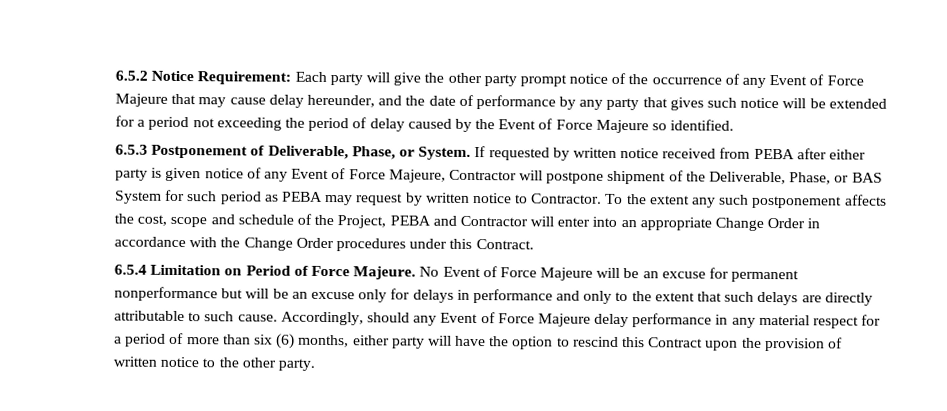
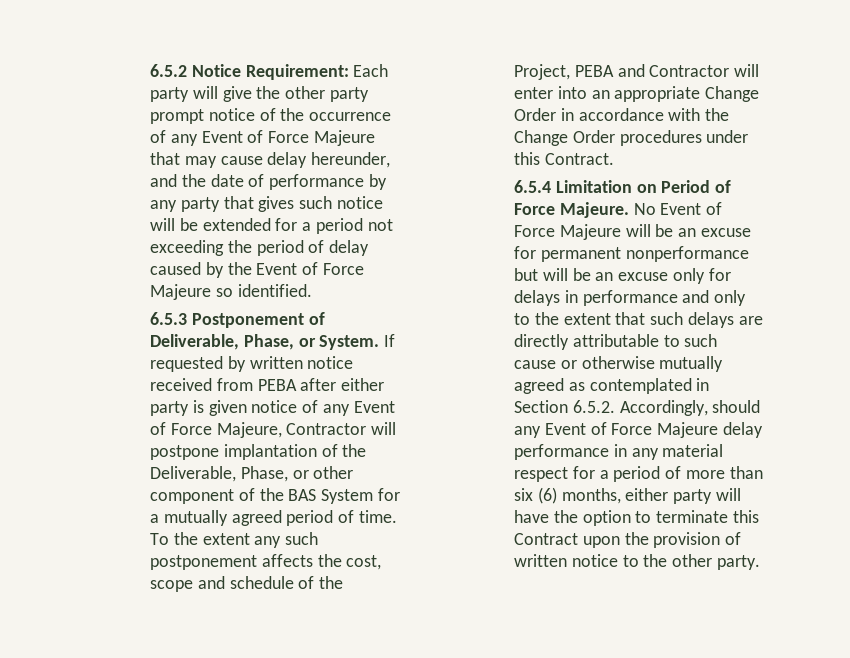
[607,170,667,185] shipment -> [224,444,318,460] implantation
[851,172,883,183] [115,189,603,206] BAS System for such period as PEBA may request by written notice to Contractor. -> [313,466,354,479] [150,488,400,504] [150,510,397,526] other component of the BAS System for a mutually agreed period of time.
[237,314,278,322] cause. -> [514,356,724,372] [514,378,710,394] [514,400,616,413] cause or otherwise mutually agreed as contemplated in Section 6.5.2.
[572,336,619,347] rescind -> [656,510,729,523] terminate

